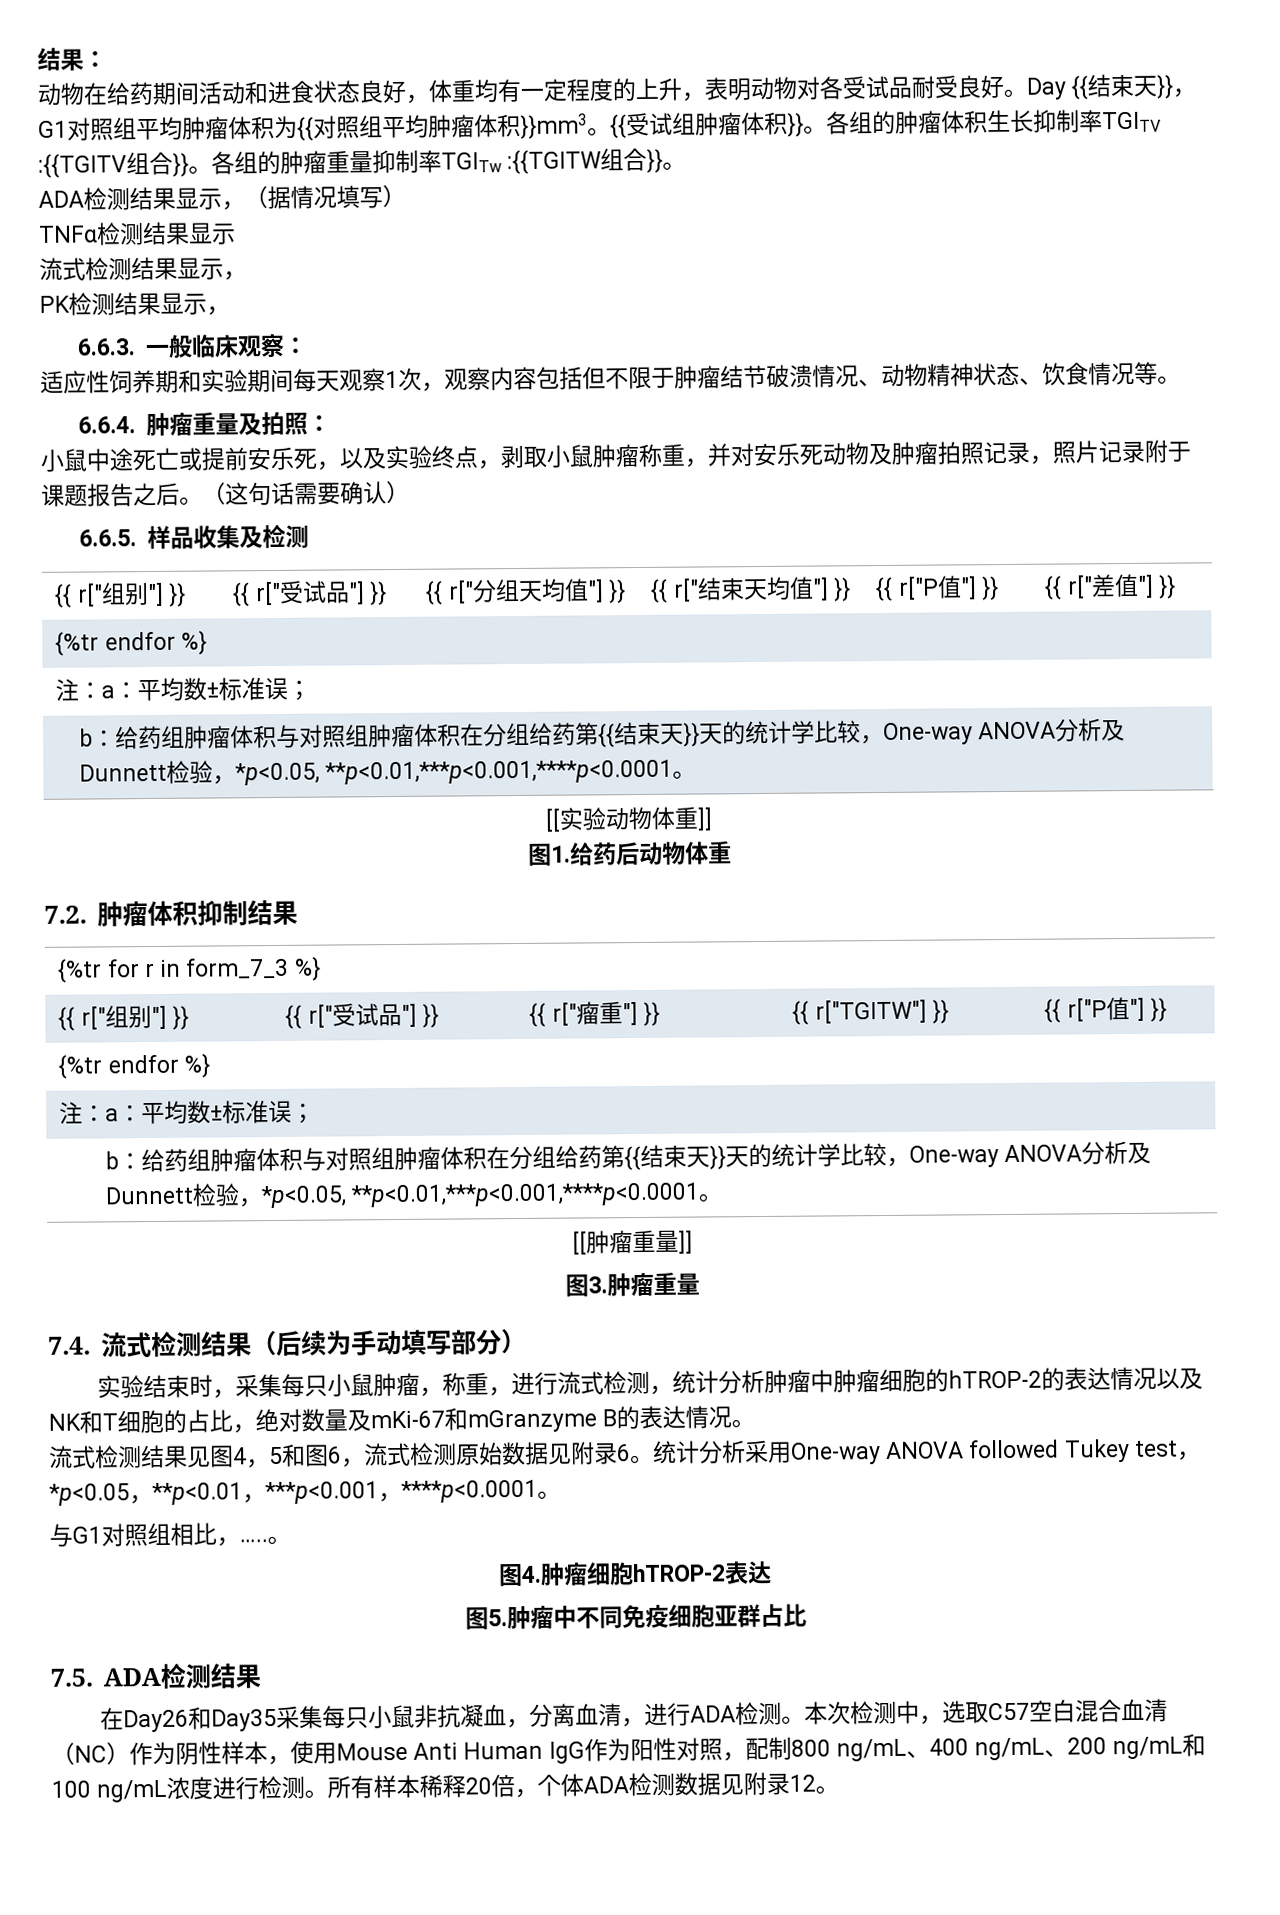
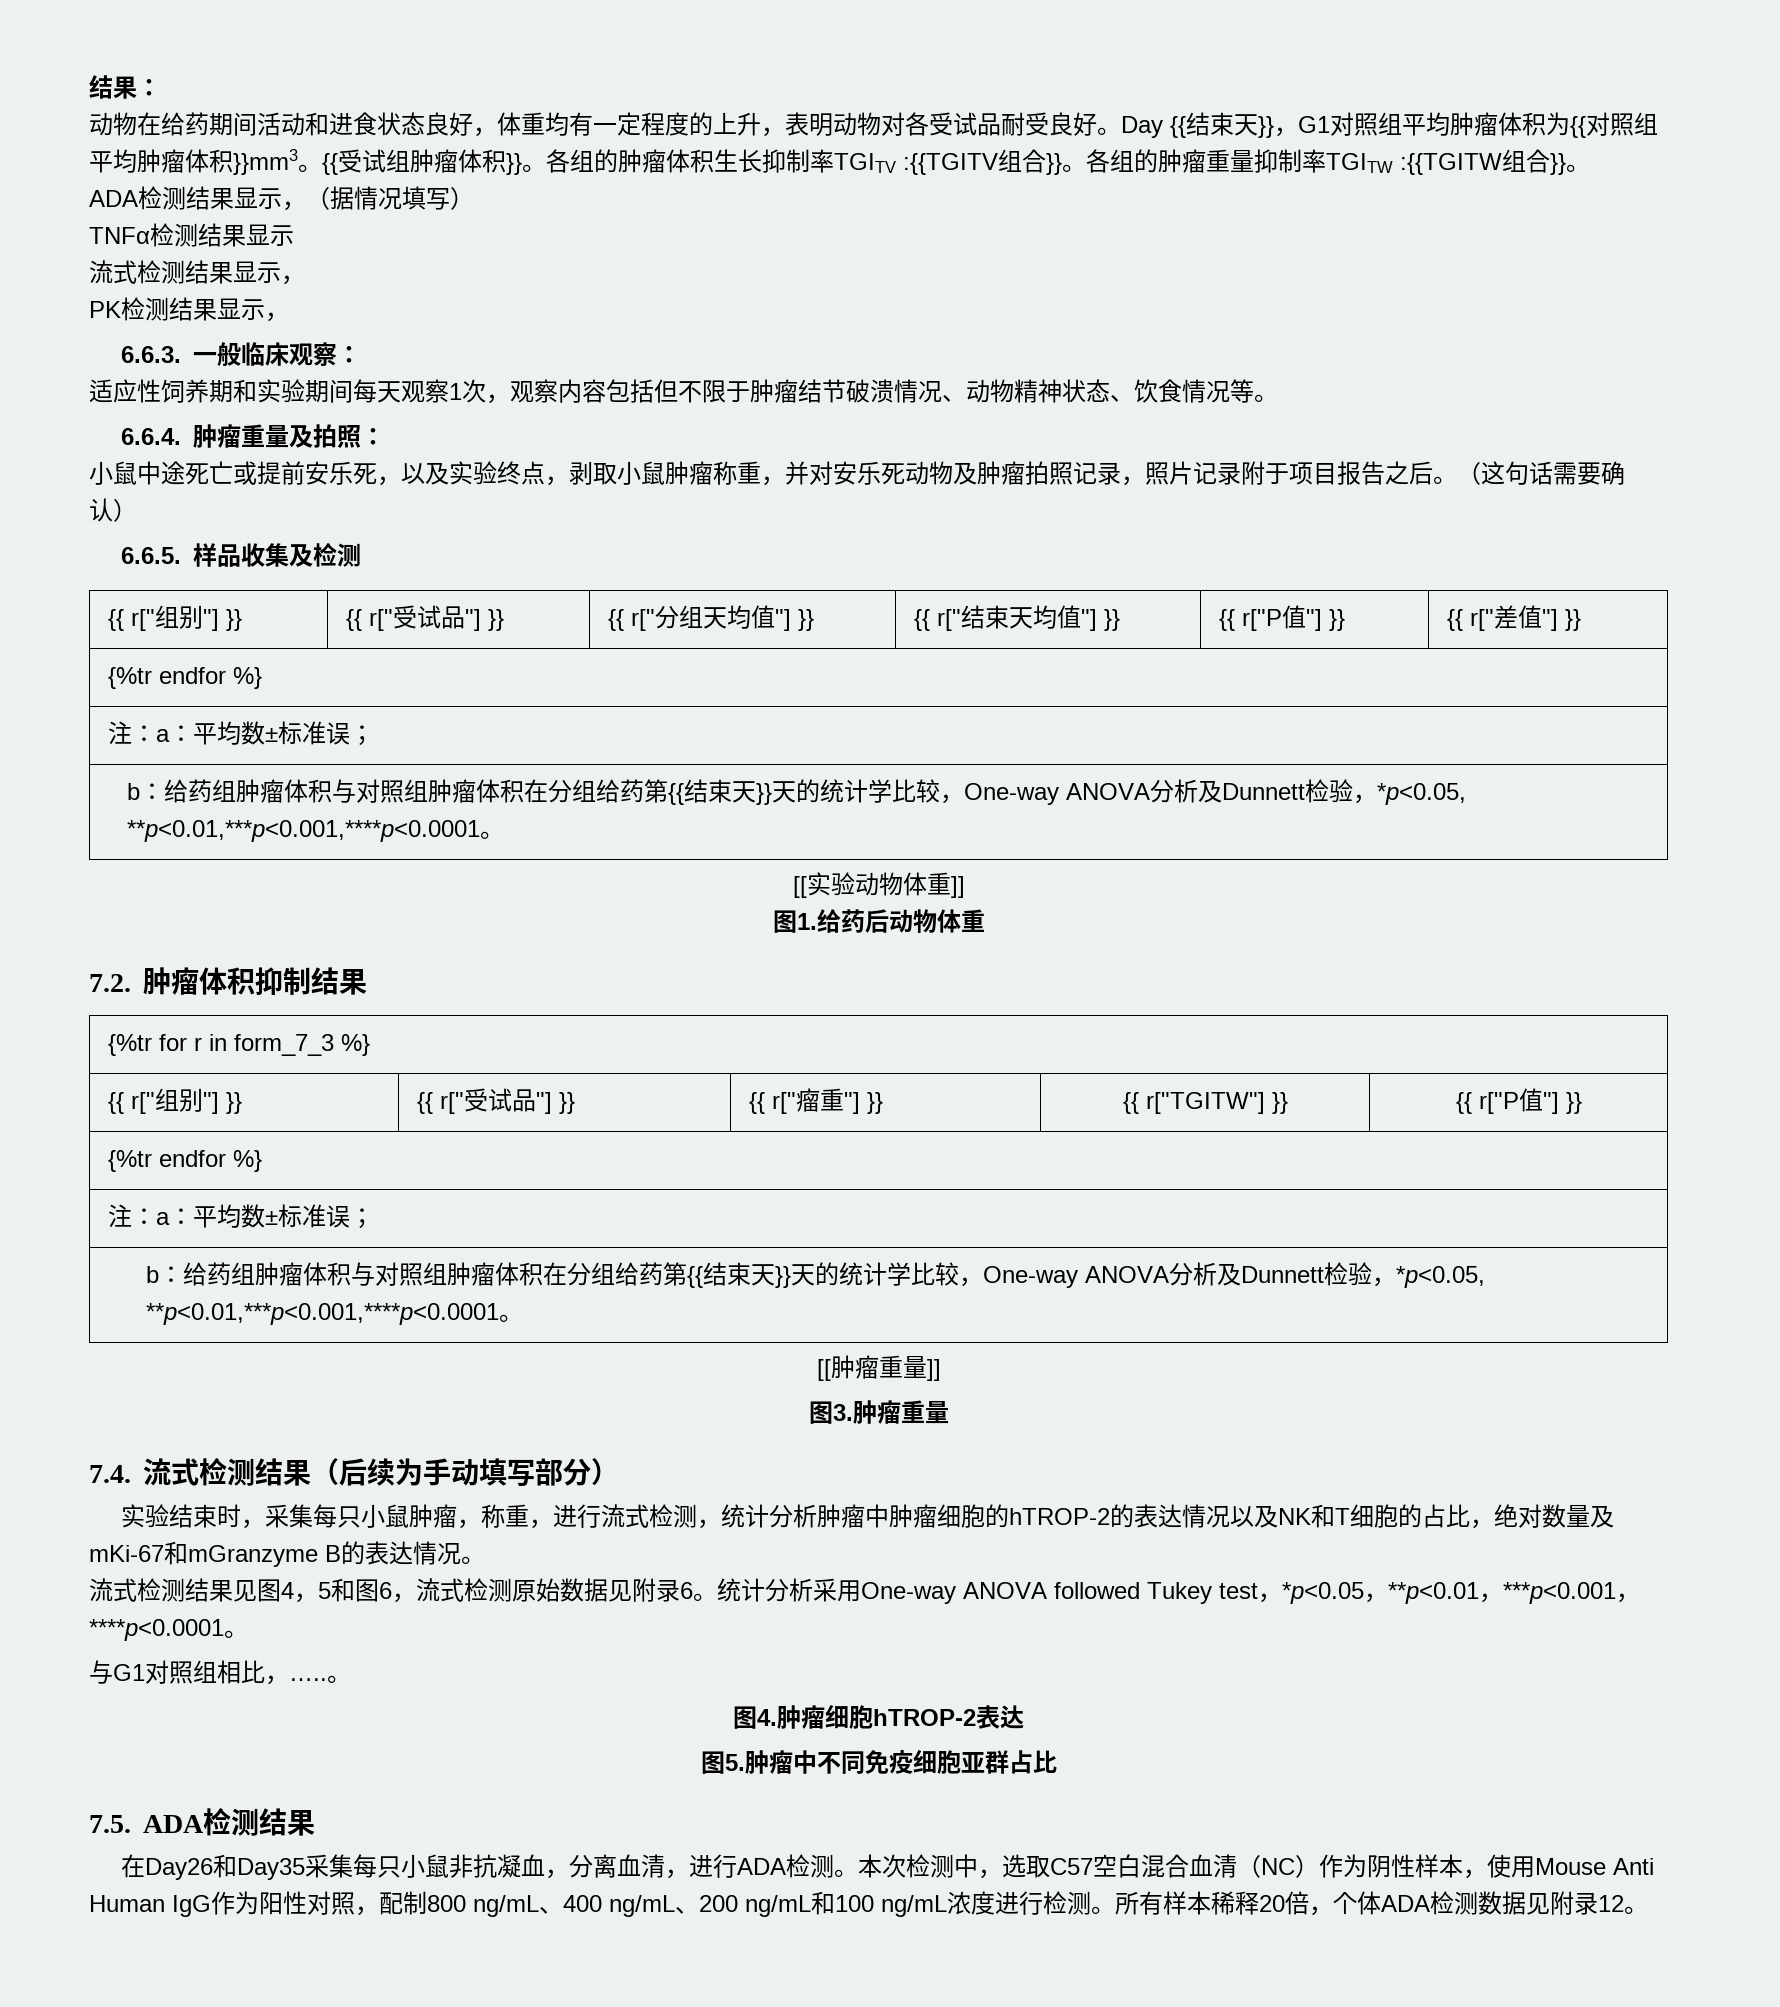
[441,152,502,173] TGITw -> [1326,153,1393,173] TGITW
[41,483,88,507] 课题 -> [1289,462,1337,485] 项目

